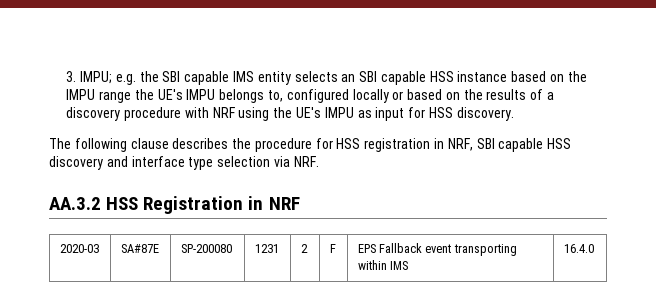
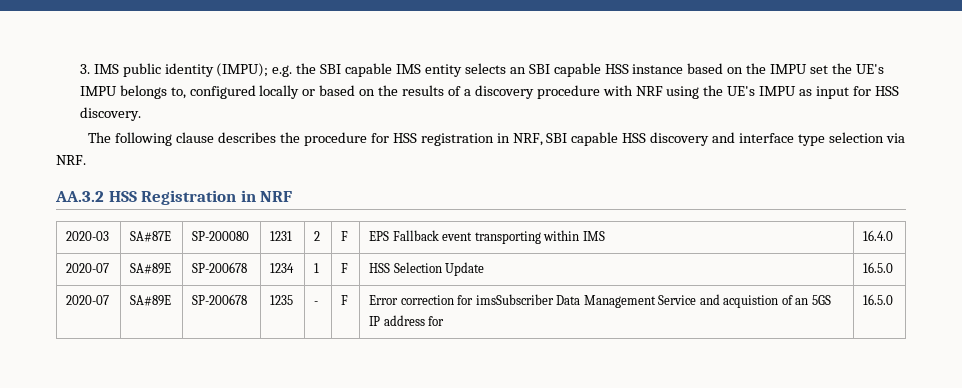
[80,71,113,84] IMPU; -> [93,63,269,77] IMS public identity (IMPU);
[99,91,132,103] range -> [810,65,829,74] set
(594, 248) none -> [66,263,110,273] [130,263,172,274] [192,262,248,273] [270,263,295,273] [314,263,320,273] [341,263,349,273] [369,262,485,276] [863,262,894,273] [66,295,110,305] [130,295,172,306] [192,294,248,305] [270,295,294,305] [314,301,319,305] [341,295,349,305] [369,294,831,308] [369,315,445,326] [863,294,894,305] // 2020-07 | SA#89E | SP-200678 | 1234 | 1 | F | HSS Selection Update | 16.5.0 // 2020-07 | SA#89E | SP-200678 | 1235 | - | F | Error correction for imsSubscriber Data Management Service and acquistion of an 5GS IP address for | 16.5.0

